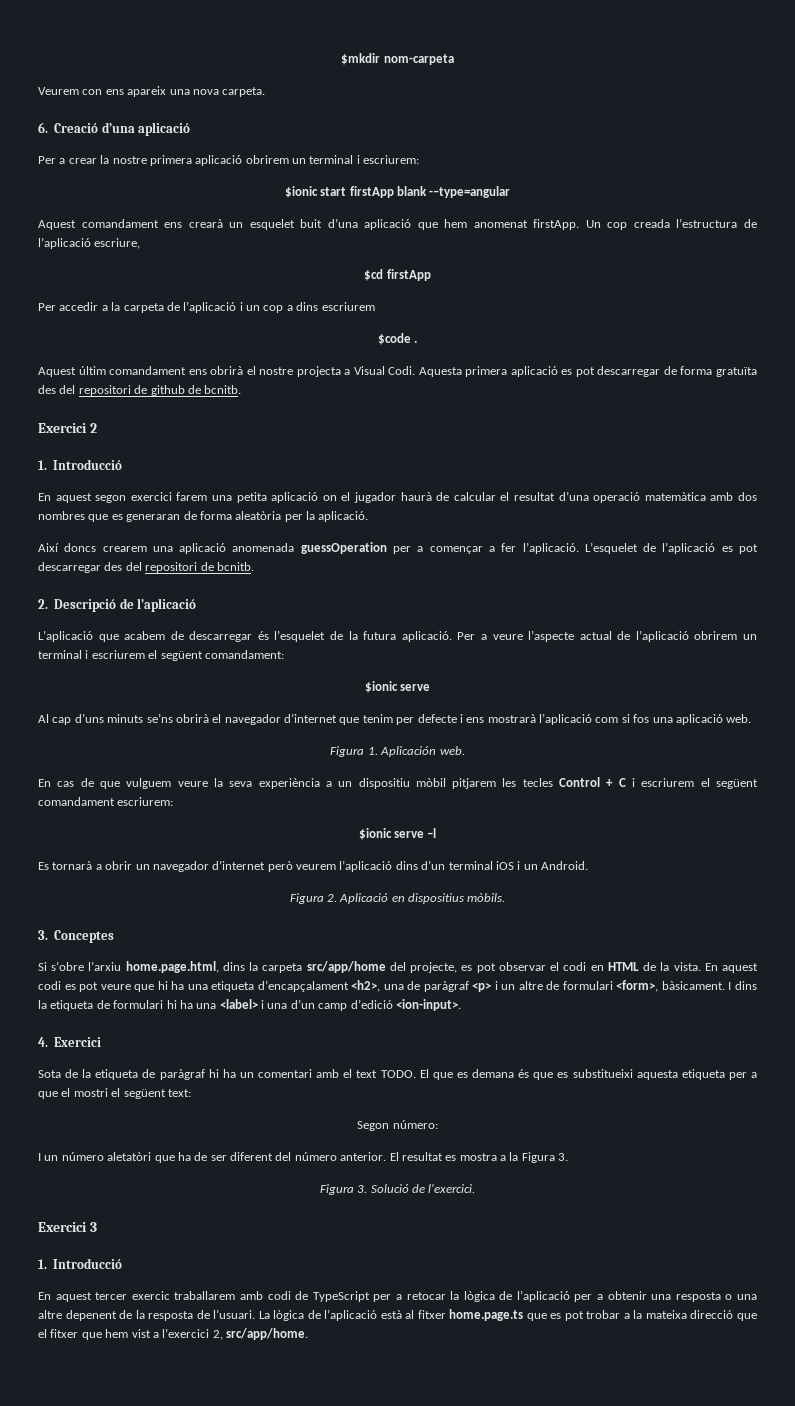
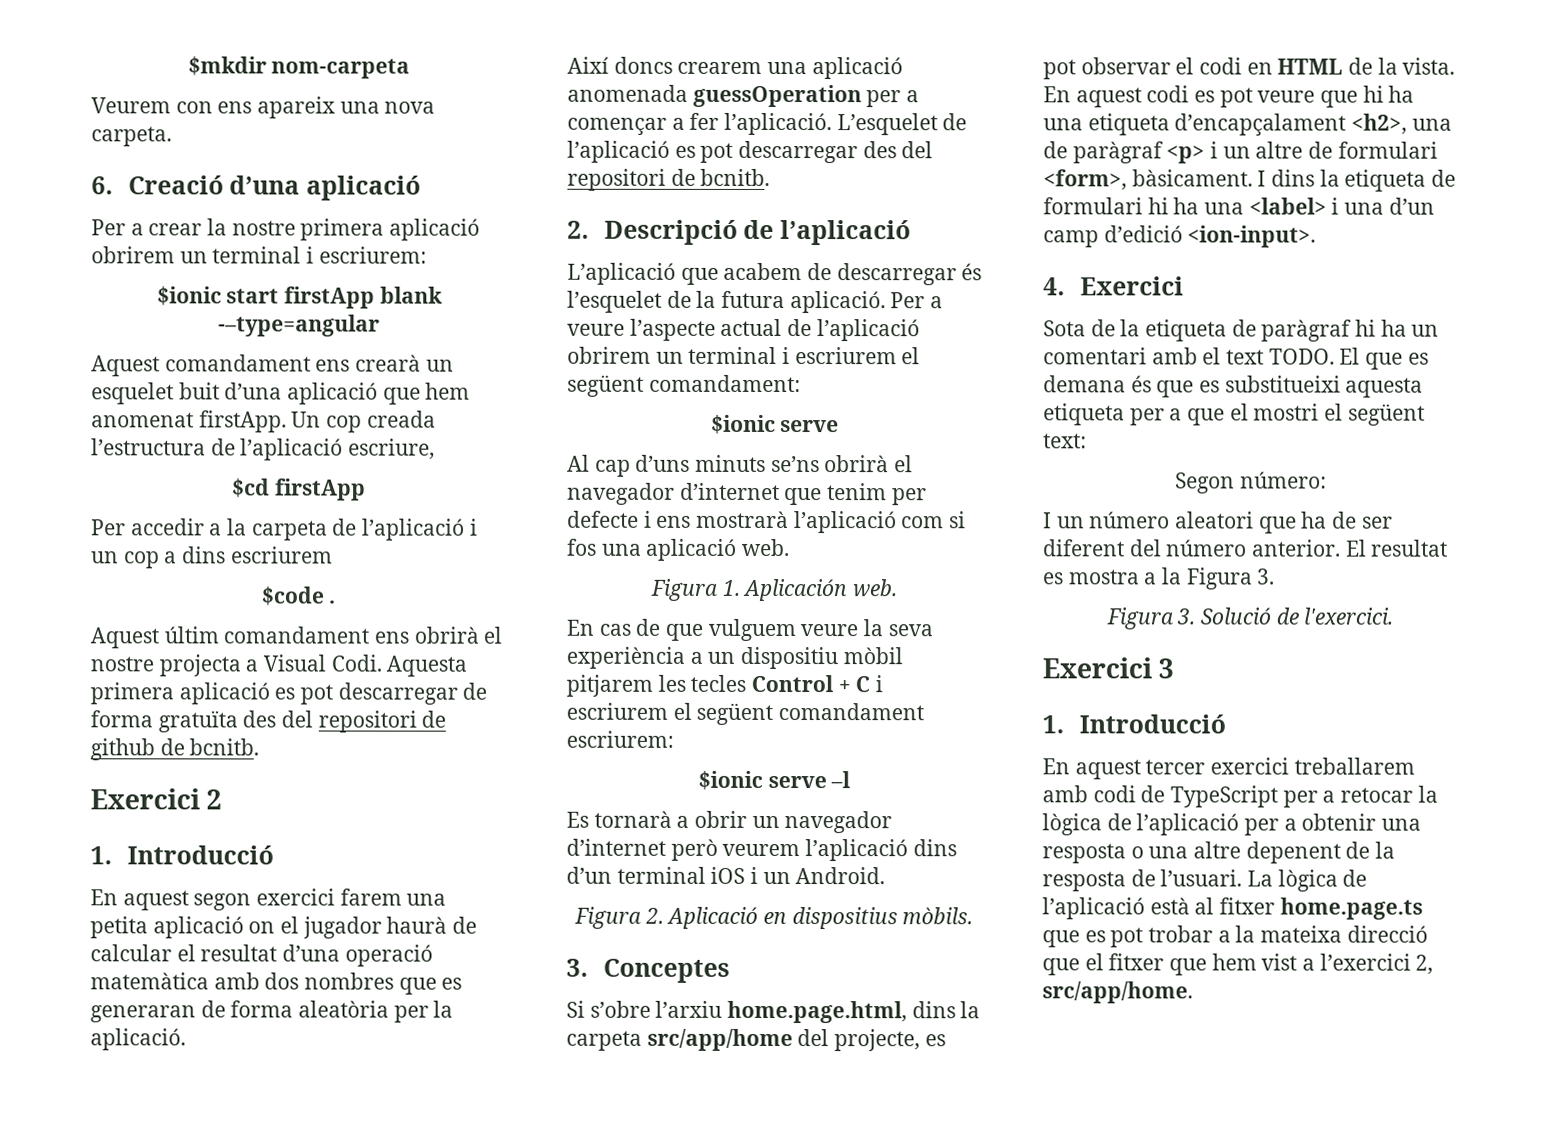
[107,1152,152,1161] aletatòri -> [1175,511,1255,529] aleatori
[131,1291,236,1300] exercic traballarem -> [1210,757,1415,775] exercici treballarem

